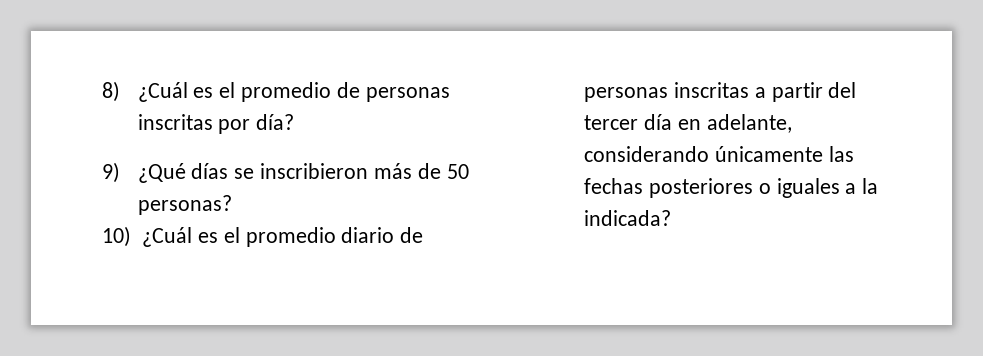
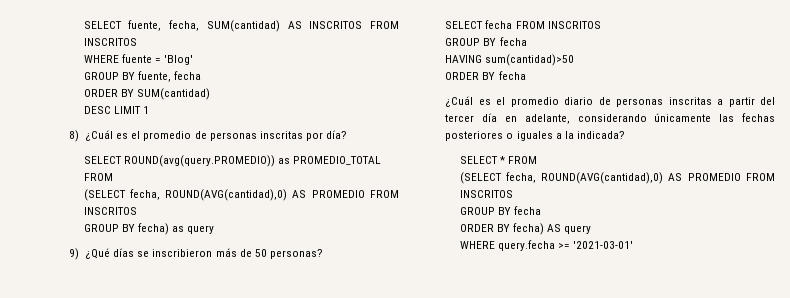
(102, 91) none -> [83,20,400,32] [83,38,137,46] [83,54,194,65] [83,71,202,82] [83,88,210,100] [83,106,149,114] SELECT fuente, fecha, SUM(cantidad) AS INSCRITOS FROM INSCRITOS // WHERE fuente = 'Blog' // GROUP BY fuente, fecha // ORDER BY SUM(cantidad) // DESC LIMIT 1 //
(295, 122) none -> [83,155,382,167] [83,173,113,181] [83,189,399,201] [83,207,137,215] [83,223,215,235] // SELECT ROUND(avg(query.PROMEDIO)) as PROMEDIO_TOTAL FROM // (SELECT fecha, ROUND(AVG(cantidad),0) AS PROMEDIO FROM INSCRITOS // GROUP BY fecha) as query
[102,226,132,247] 10) -> [445,20,601,29] [445,37,527,46] [445,54,575,66] [445,71,526,80] SELECT fecha FROM INSCRITOS // GROUP BY fecha // HAVING sum(cantidad)>50 // ORDER BY fecha //
(672, 218) none -> [459,156,537,164] [459,172,775,184] [459,190,513,198] [459,206,541,215] [459,223,592,235] [459,240,634,251] // SELECT * FROM // (SELECT fecha, ROUND(AVG(cantidad),0) AS PROMEDIO FROM INSCRITOS // GROUP BY fecha // ORDER BY fecha) AS query // WHERE query.fecha >= '2021-03-01'

